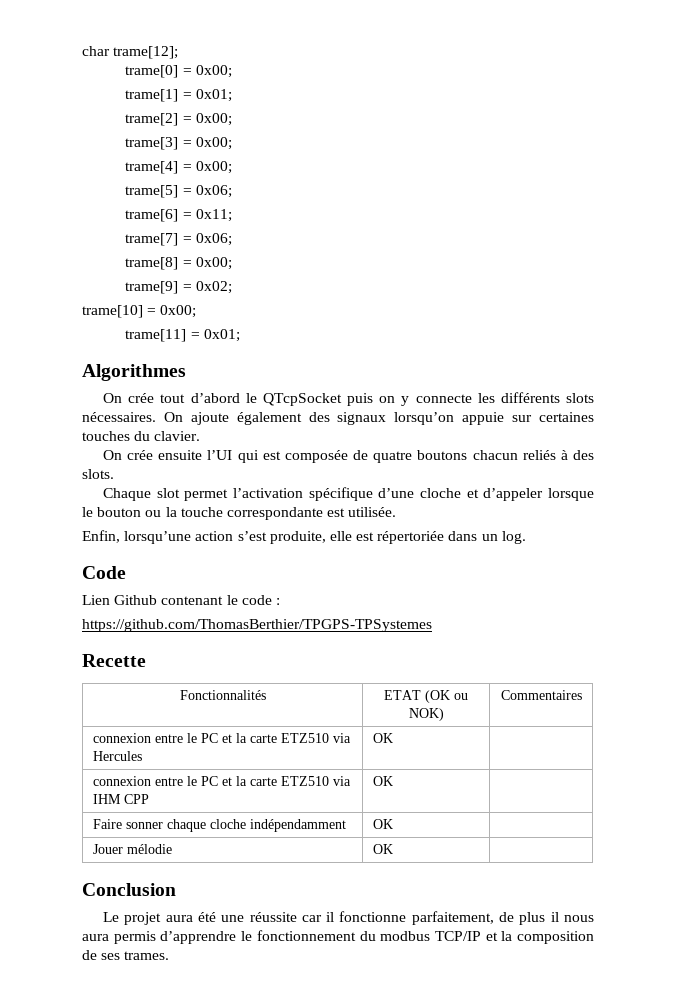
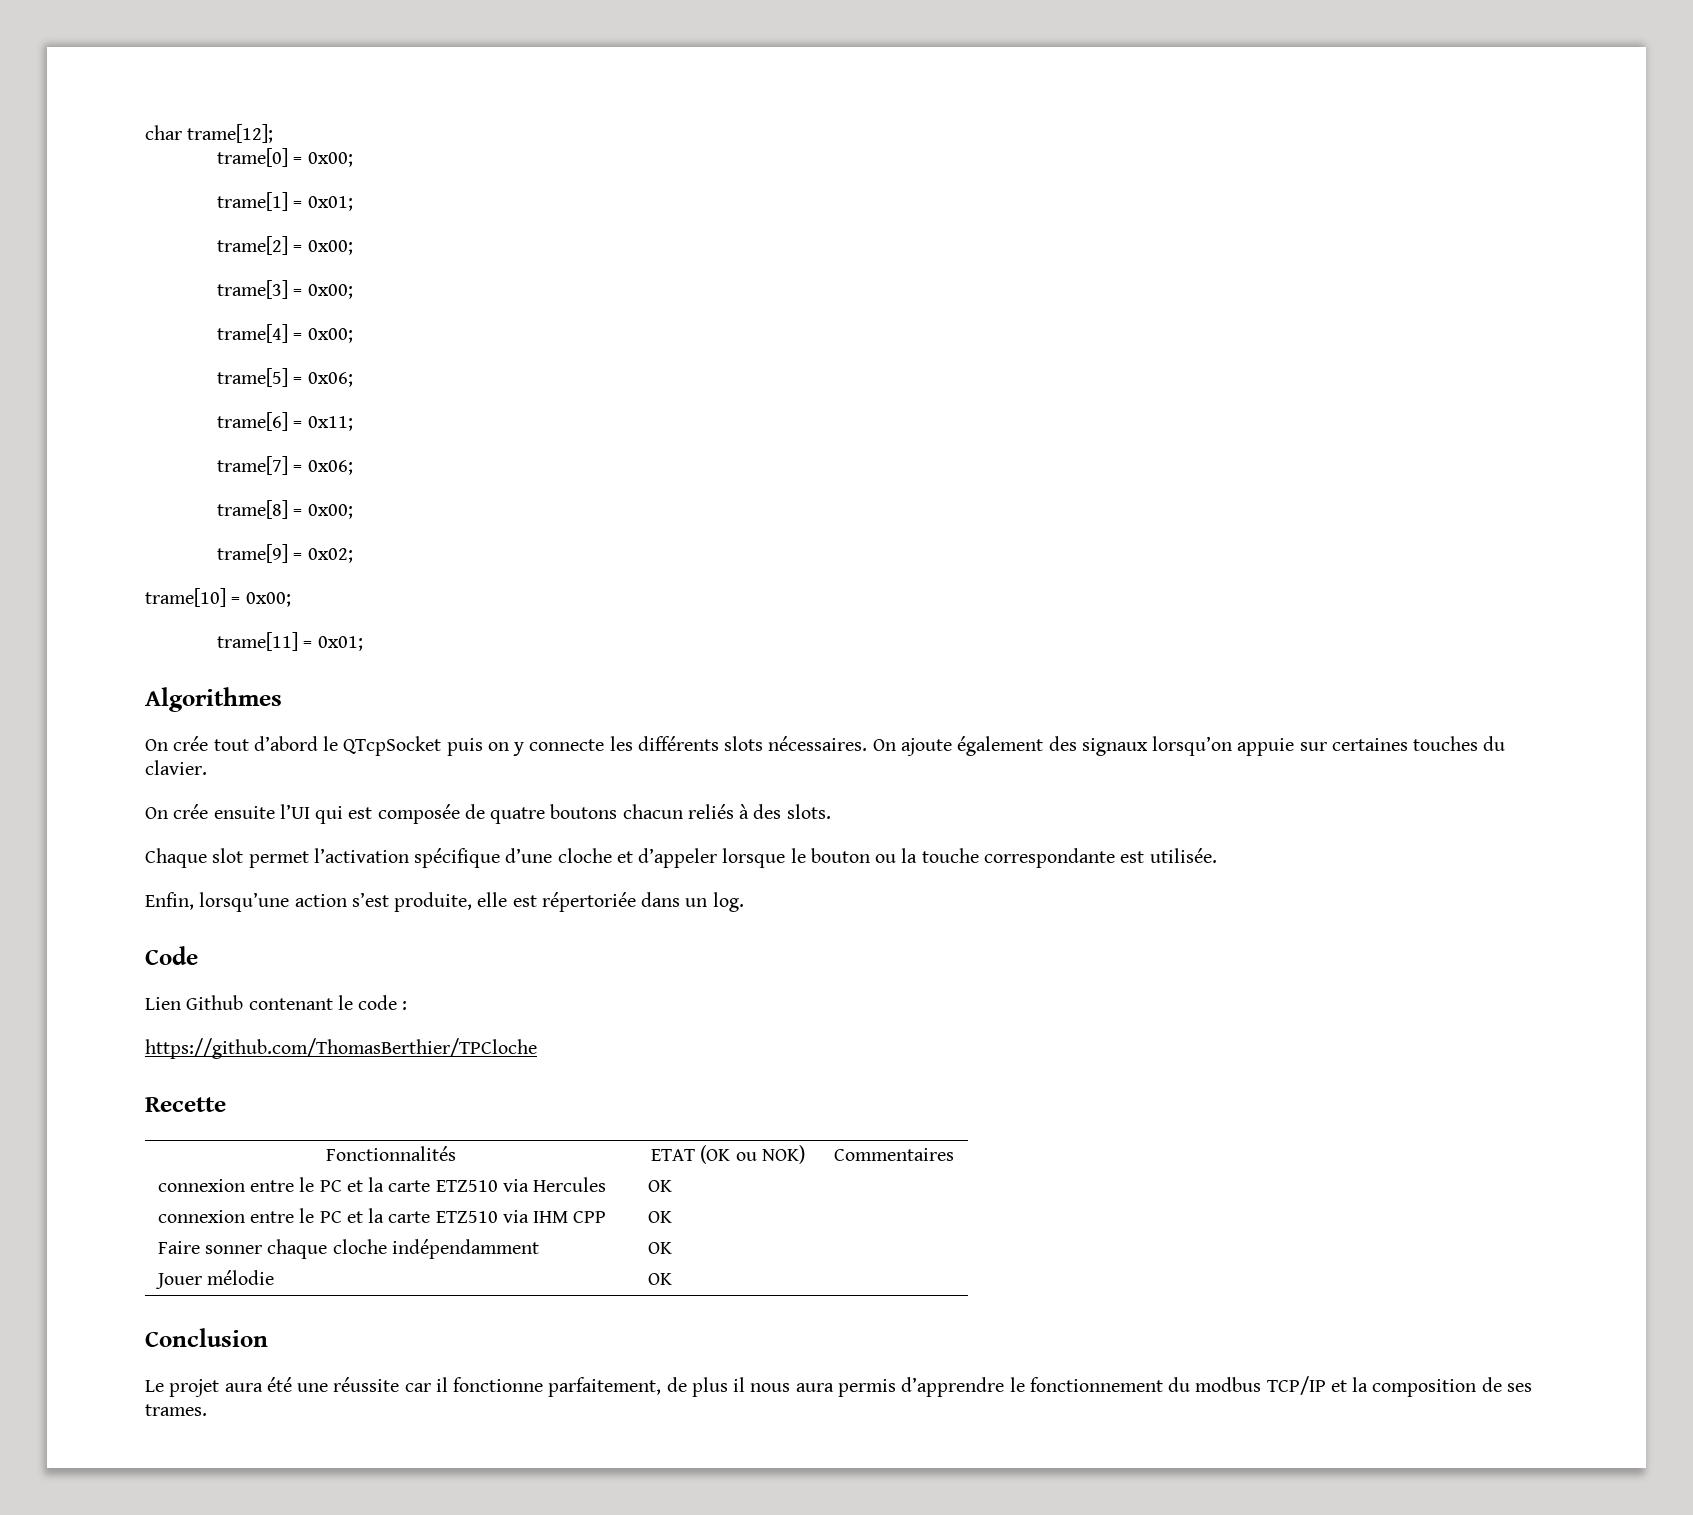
[82,619,432,632] https://github.com/ThomasBerthier/TPGPS-TPSystemes -> [145,1038,537,1059] https://github.com/ThomasBerthier/TPCloche

